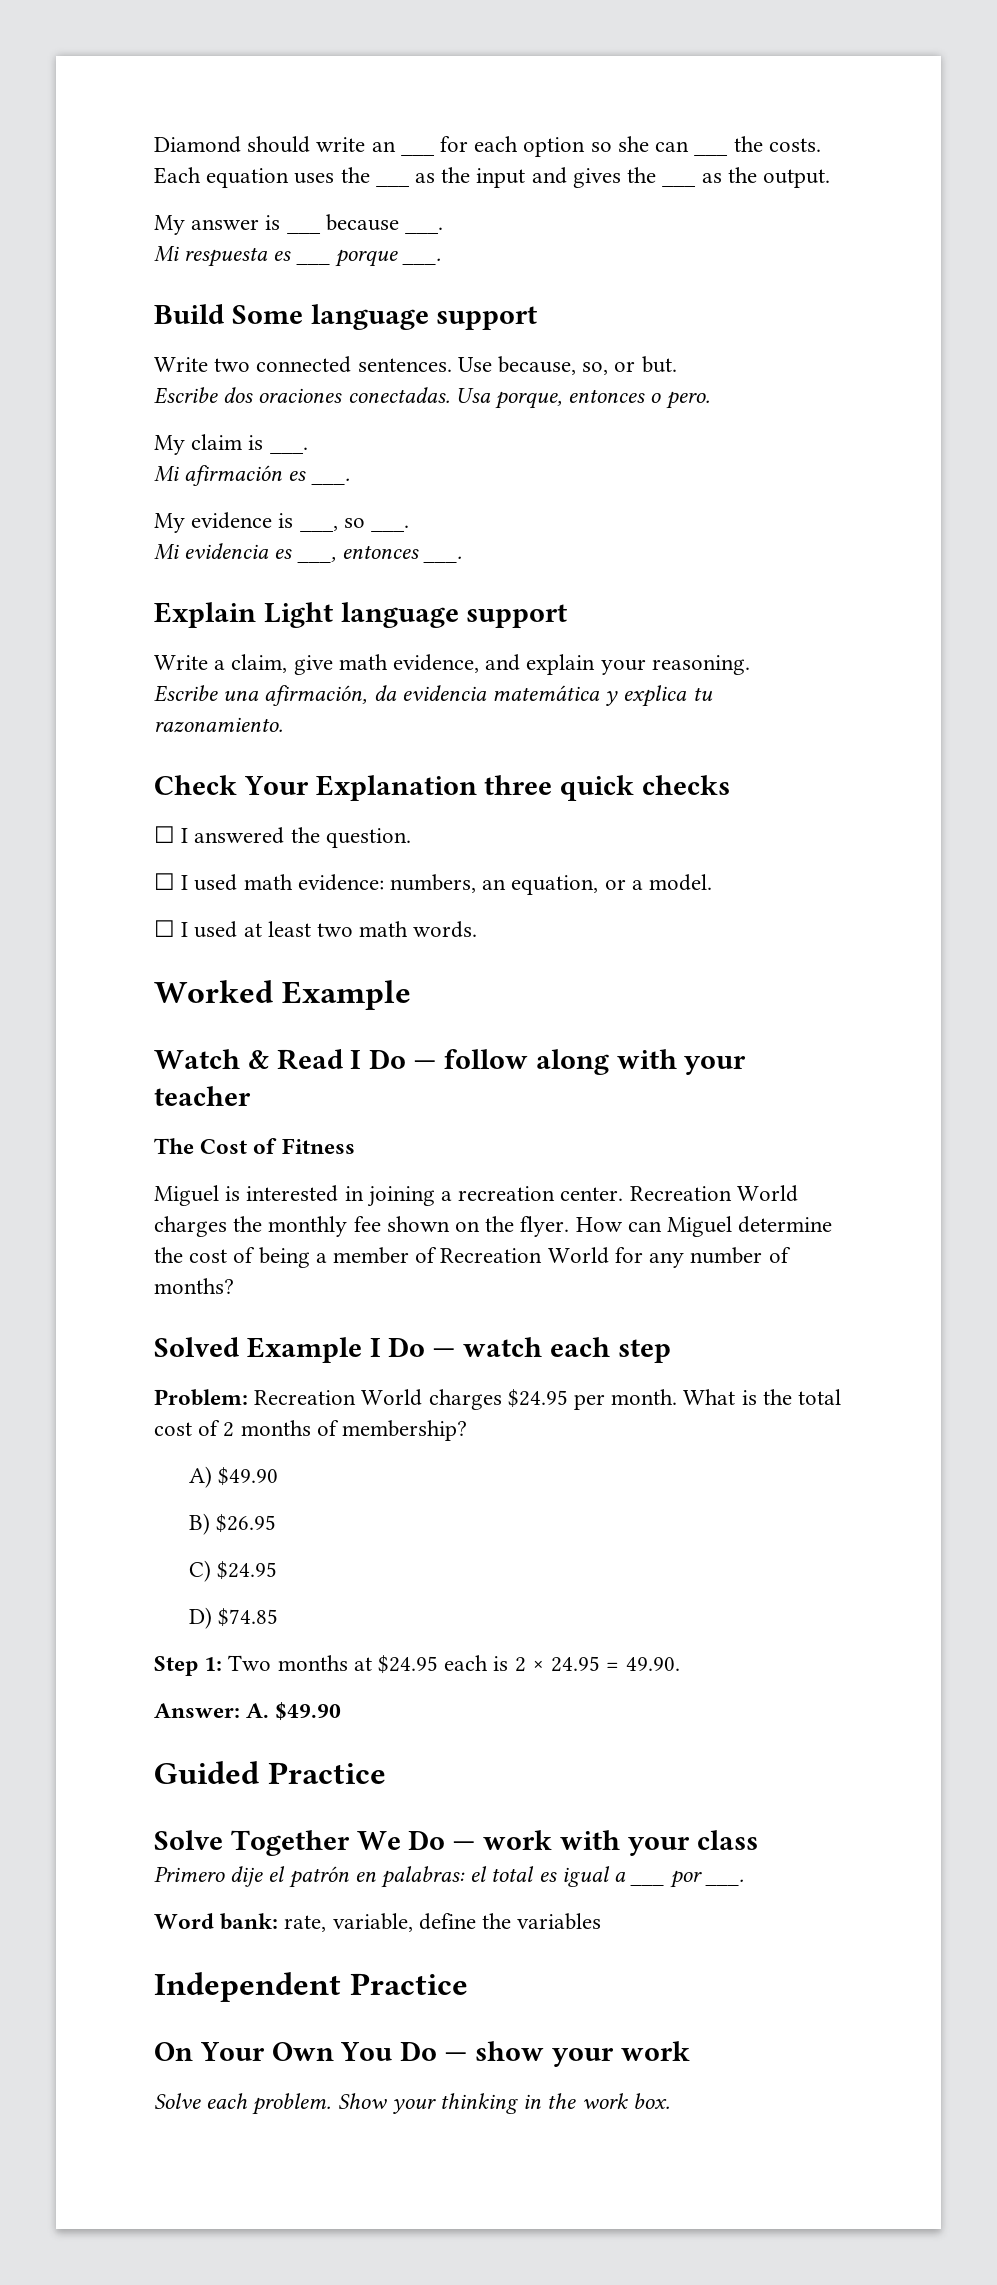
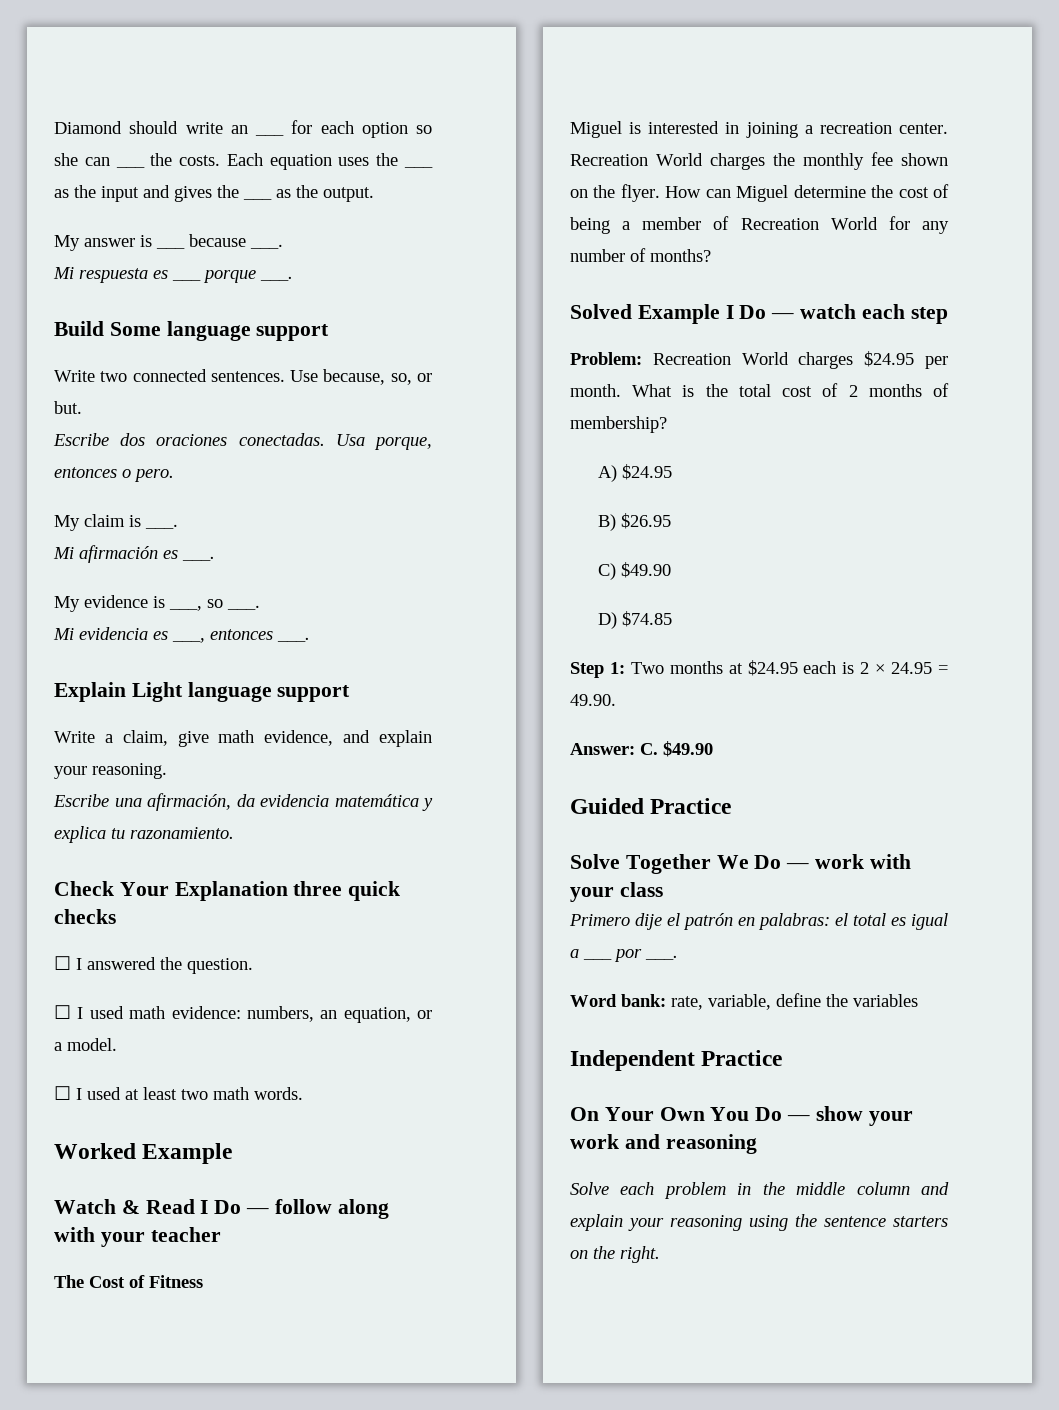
[218,1467,279,1486] $49.90 -> [622,464,673,480] $24.95
[217,1561,278,1580] $24.95 -> [621,562,672,578] $49.90
[246,1703,270,1718] A. -> [640,743,658,755] C.
(690, 2051) none -> [624,1134,757,1154] and reasoning
[252,2093,670,2115] problem. Show your thinking in the work box. -> [663,1182,949,1199] [570,1214,948,1231] [570,1246,660,1263] problem in the middle column and explain your reasoning using the sentence starters on the right.

